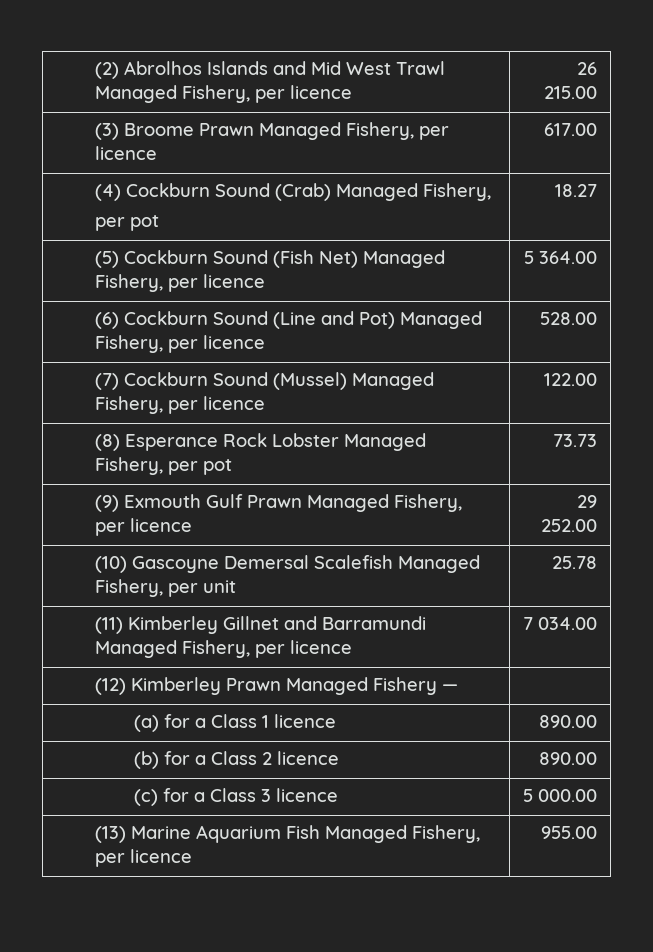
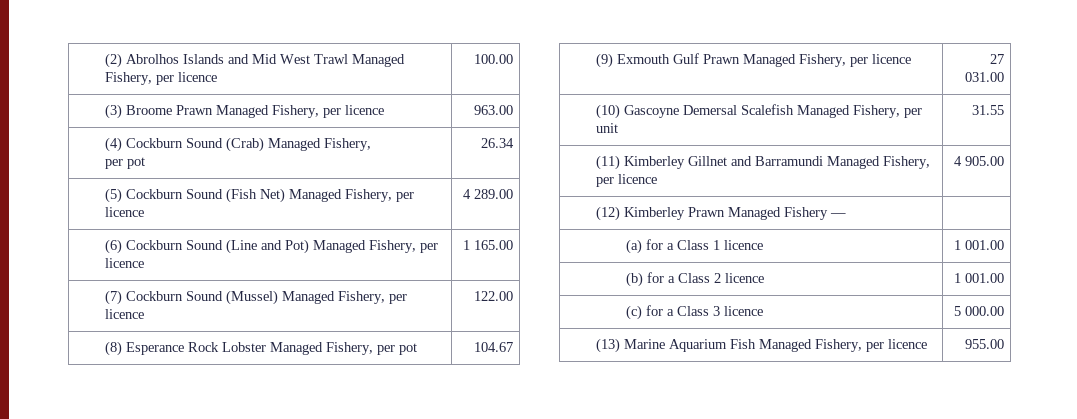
[577,62,598,75] [544,86,598,99] 26 215.00 -> [474,54,514,64] 100.00
[544,123,598,136] 617.00 -> [474,105,514,115] 963.00
[555,184,598,197] 18.27 -> [481,138,515,148] 26.34
[524,251,598,264] 5 364.00 -> [463,189,514,199] 4 289.00
[540,312,598,325] 528.00 -> [463,240,514,250] 1 165.00
[553,434,598,447] 73.73 -> [474,342,514,352] 104.67
[577,495,598,508] [541,519,598,532] 29 252.00 -> [990,54,1005,64] [965,72,1005,82] 27 031.00
[552,556,598,569] 25.78 -> [972,105,1005,115] 31.55
[523,617,598,630] 7 034.00 -> [954,156,1005,166] 4 905.00
[539,715,598,728] 890.00 -> [954,240,1005,250] 1 001.00
[539,752,598,765] 890.00 -> [954,273,1005,283] 1 001.00

